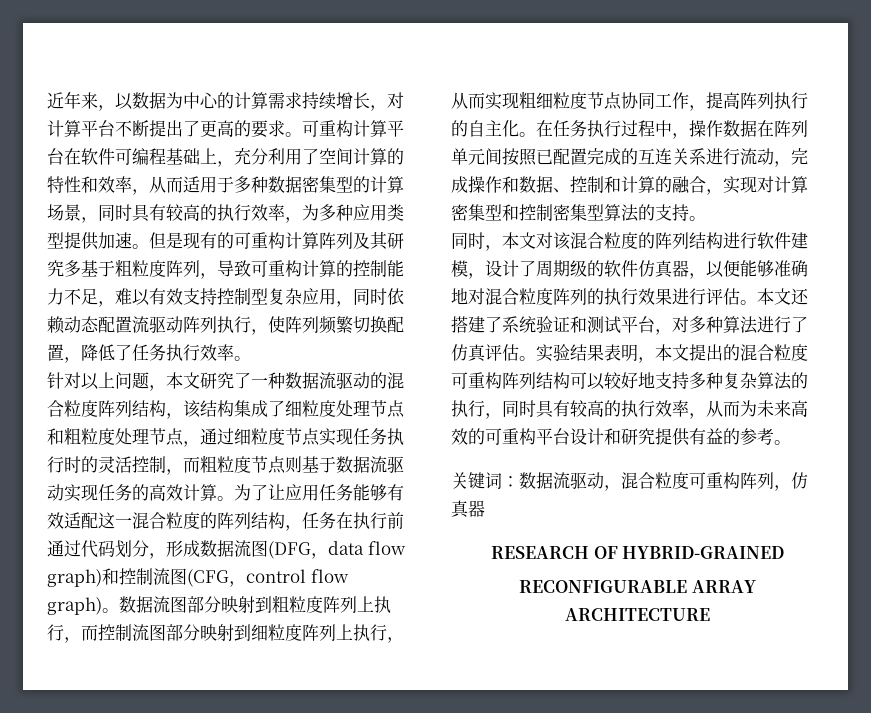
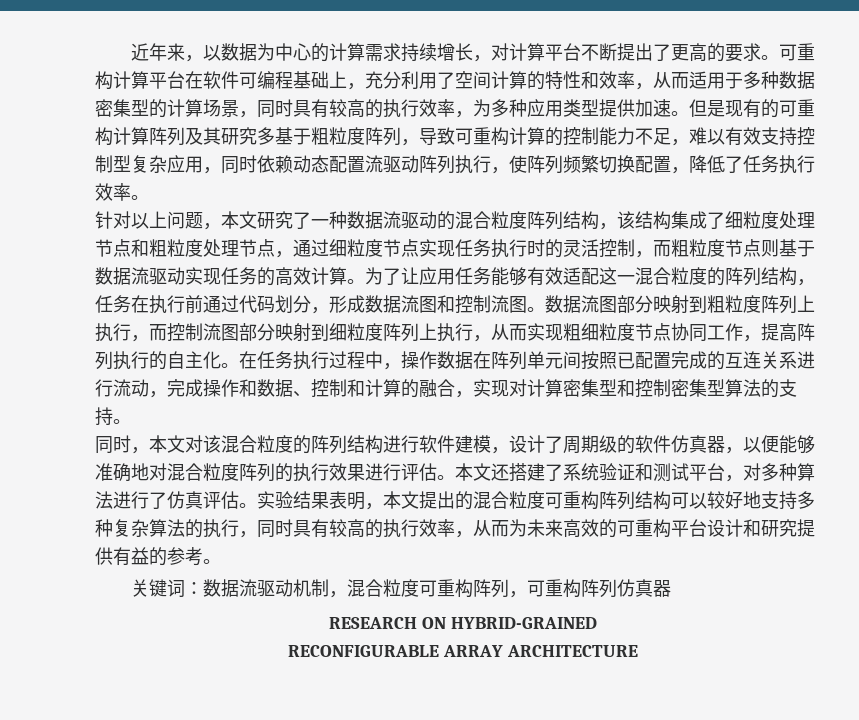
[268,541,406,559] [47,568,349,587] [47,597,102,615] (DFG，data flow graph)和控制流图(CFG，control flow graph) -> [437,295,527,314] 和控制流图
(604, 480) none -> [293,579,330,597] 机制
(791, 488) none -> [527,579,618,598] 可重构阵列
[593,546,618,559] OF -> [422,617,446,629] ON

